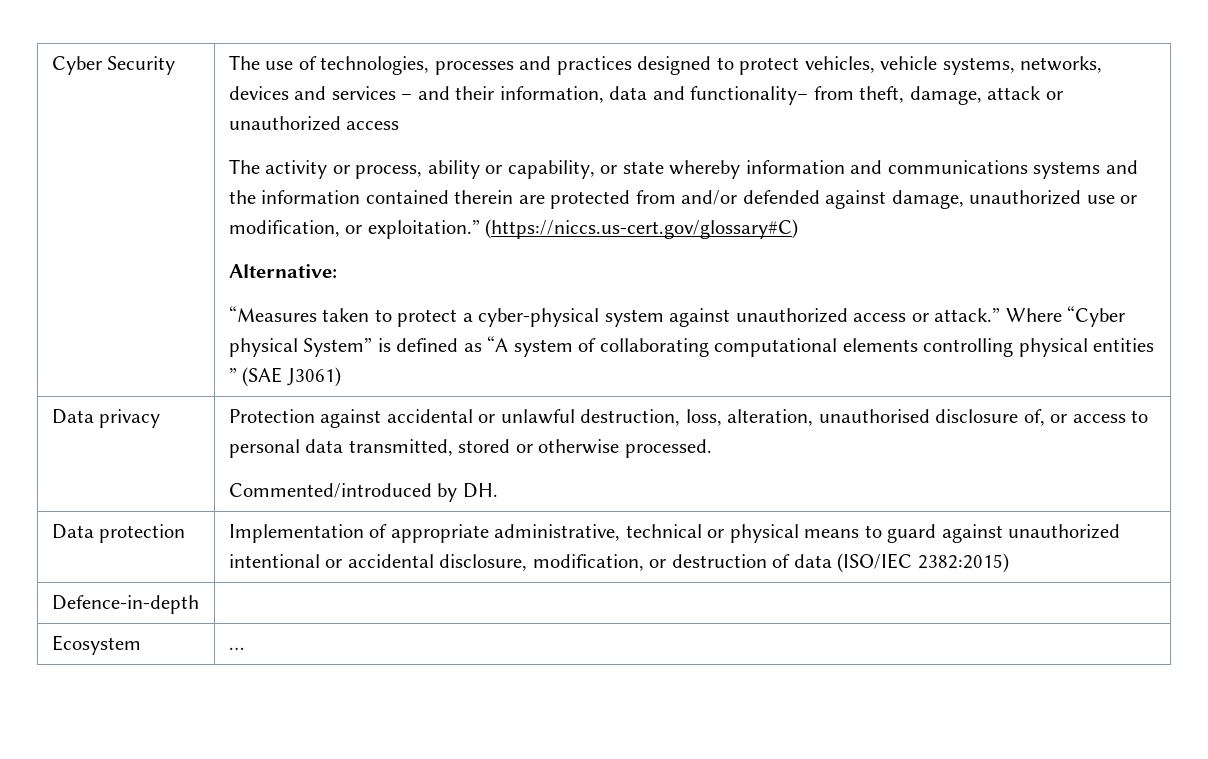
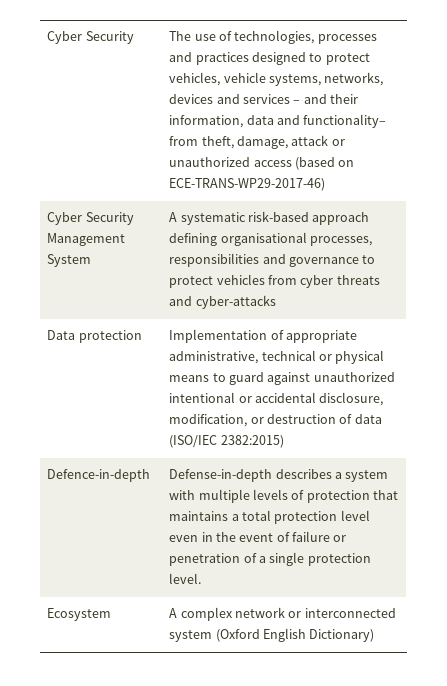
[228,159,1138,179] [228,190,1138,209] [228,219,799,239] [228,264,337,278] [228,306,1126,327] [228,336,1155,357] [228,367,341,387] [51,409,161,428] [228,409,1149,428] [228,439,712,458] [228,483,498,502] // The activity or process, ability or capability, or state whereby information and communications systems and the information contained therein are protected from and/or defended against damage, unauthorized use or modification, or exploitation.” (https://niccs.us-cert.gov/glossary#C) // Alternative: // “Measures taken to protect a cyber-physical system against unauthorized access or attack.” Where “Cyber physical System” is defined as “A system of collaborating computational elements controlling physical entities ” (SAE J3061) // Data privacy | Protection against accidental or unlawful destruction, loss, alteration, unauthorised disclosure of, or access to personal data transmitted, stored or otherwise processed. // Commented/introduced by DH. -> [294,157,355,170] [169,178,326,191] [47,212,134,225] [47,233,126,246] [47,254,92,267] [169,211,370,225] [169,232,372,246] [169,253,376,267] [169,274,380,288] [169,295,276,309] (based on ECE-TRANS-WP29-2017-46) // Cyber Security Management System | A systematic risk-based approach defining organisational processes, responsibilities and governance to protect vehicles from cyber threats and cyber-attacks
[51,635,141,655] [228,647,244,650] // Ecosystem | … -> [169,469,389,482] [169,489,398,503] [169,510,370,524] [169,531,347,542] [169,552,371,566] [169,573,202,584] [47,608,112,621] [169,607,396,621] [169,628,375,642] Defense-in-depth describes a system with multiple levels of protection that maintains a total protection level even in the event of failure or penetration of a single protection level. // Ecosystem | A complex network or interconnected system (Oxford English Dictionary)

